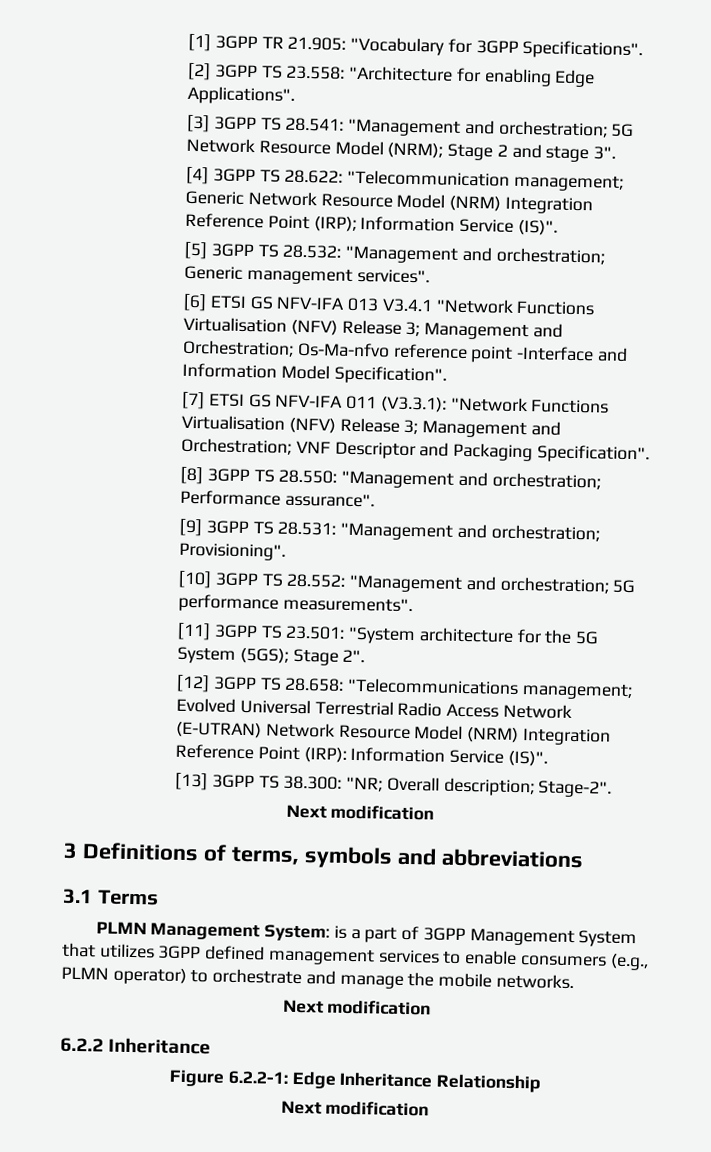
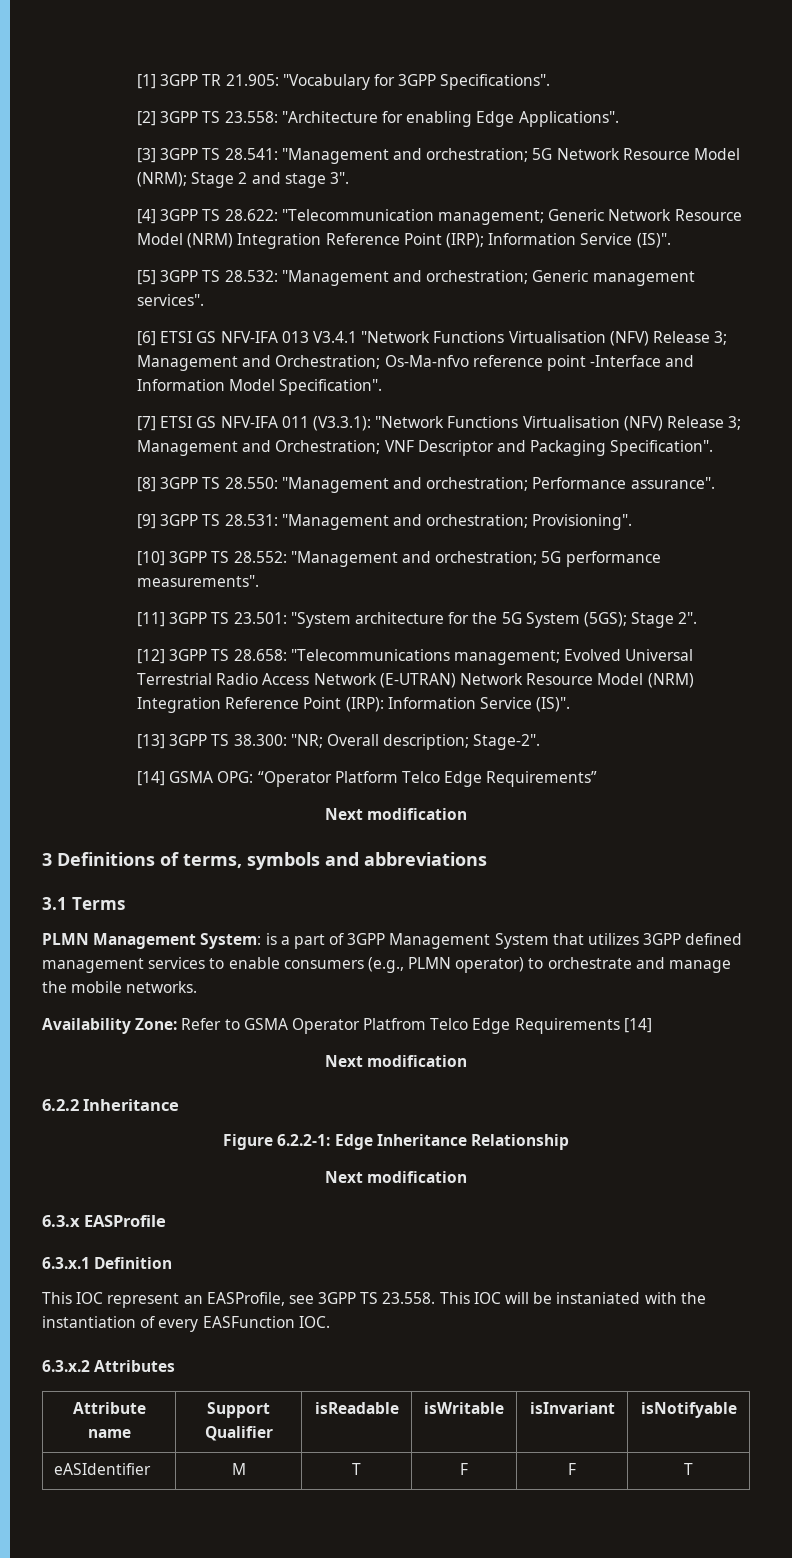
(613, 789) none -> [137,771,598,787] // [14] GSMA OPG: “Operator Platform Telco Edge Requirements”
(574, 981) none -> [42,1018,652,1034] // Availability Zone: Refer to GSMA Operator Platfrom Telco Edge Requirements [14]
(430, 1108) none -> [42,1215,167,1227] [42,1257,173,1269] [42,1292,706,1308] [42,1316,330,1332] [42,1360,176,1372] [72,1402,146,1414] [87,1429,131,1438] [207,1402,270,1418] [204,1426,273,1441] [314,1402,399,1414] [424,1402,504,1414] [529,1402,615,1414] [640,1402,737,1418] [54,1463,152,1475] [231,1463,246,1475] [352,1463,361,1475] [460,1463,468,1475] [568,1463,576,1475] [684,1463,693,1475] // 6.3.x EASProfile // 6.3.x.1 Definition // This IOC represent an EASProfile, see 3GPP TS 23.558. This IOC will be instaniated with the instantiation of every EASFunction IOC. // 6.3.x.2 Attributes // Attribute name | Support Qualifier | isReadable | isWritable | isInvariant | isNotifyable // eASIdentifier | M | T | F | F | T

